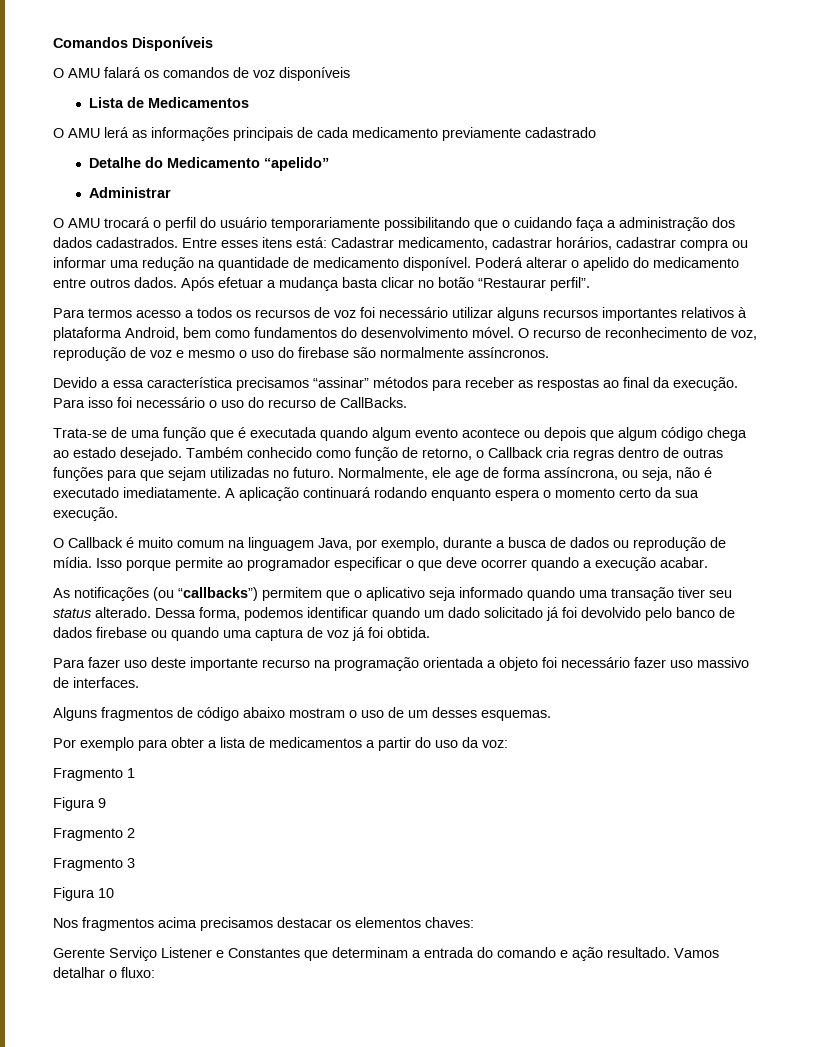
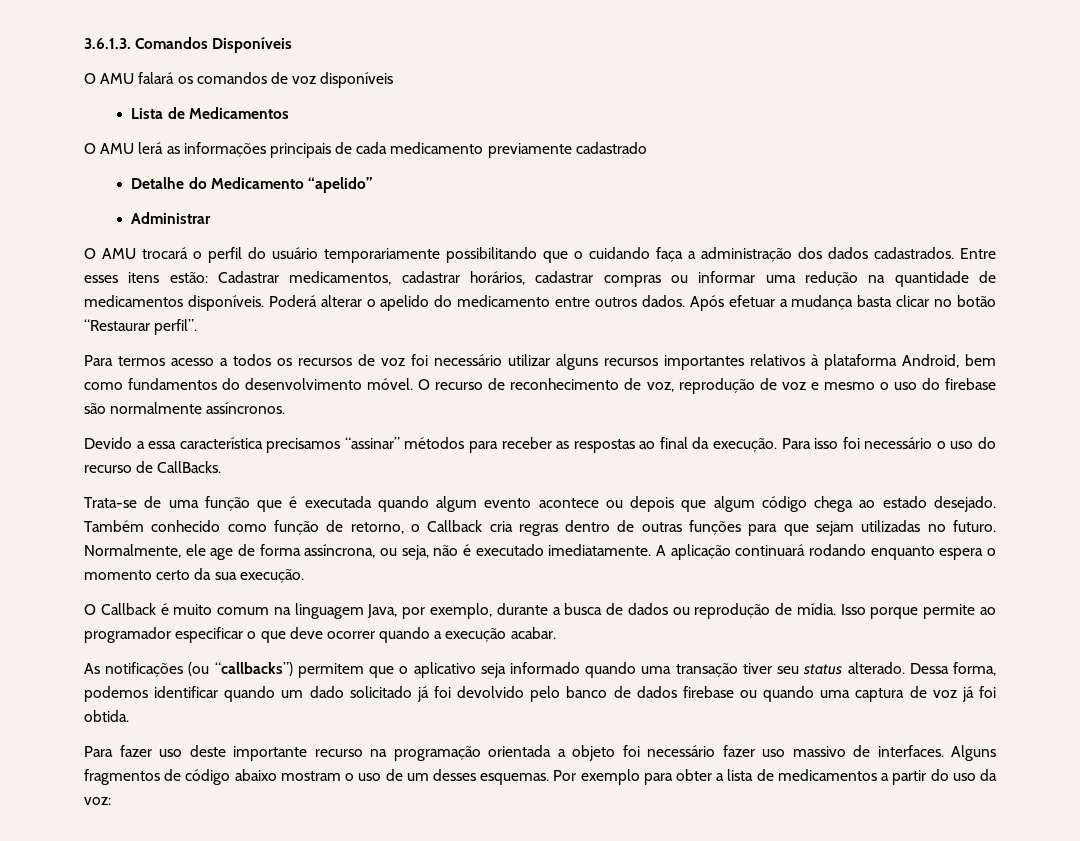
(53, 42) none -> [84,38,131,49] 3.6.1.3.
[296,237,488,250] está: Cadastrar medicamento, -> [169,271,392,285] estão: Cadastrar medicamentos,
[680,239,729,251] compra -> [603,275,661,287] compras
[313,257,471,271] medicamento disponível. -> [84,295,264,311] medicamentos disponíveis.
(139, 682) // -> (944, 751) none
(551, 715) // -> (550, 779) none
[53,768,135,781] [53,797,106,811] [53,828,135,841] [53,858,135,871] [53,887,114,901] [53,917,474,931] [53,947,719,961] [53,967,155,978] // Fragmento 1 // Figura 9 // Fragmento 2 // Fragmento 3 // Figura 10 // Nos fragmentos acima precisamos destacar os elementos chaves: // Gerente Serviço Listener e Constantes que determinam a entrada do comando e ação resultado. Vamos detalhar o fluxo: -> (111, 801) none

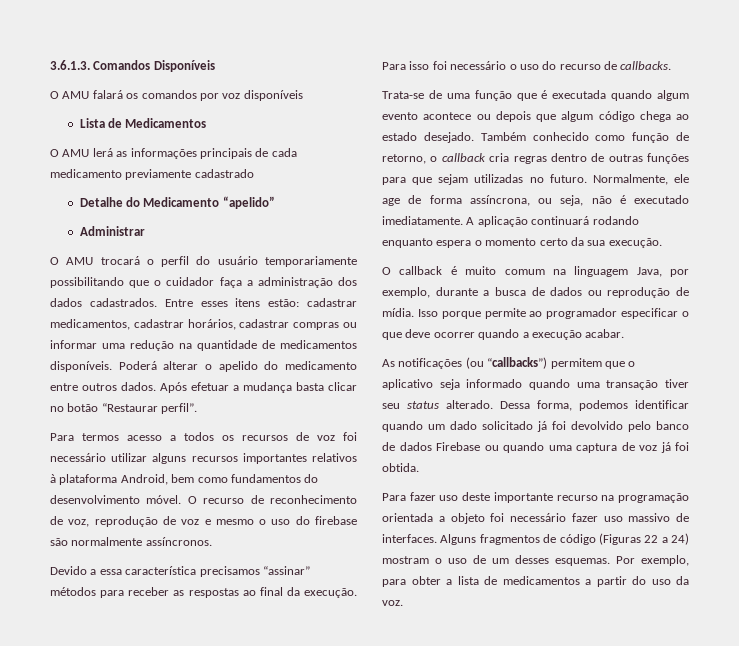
[270,72,288,84] de -> [199,93,219,101] por
[589,247,650,259] cuidando -> [166,277,215,286] cuidador
[218,271,279,283] Cadastrar -> [307,298,358,307] cadastrar
[157,461,222,473] CallBacks. -> [620,61,672,70] callbacks.
[427,520,483,532] Callback -> [441,153,486,162] callback
[100,603,156,615] Callback -> [399,266,443,275] callback
[682,686,734,698] firebase -> [436,442,480,451] Firebase
[234,769,277,781] abaixo -> [598,533,689,545] (Figuras 22 a 24)
[580,769,640,785] exemplo -> [641,555,689,566] exemplo,
[84,797,111,805] voz: -> [382,600,403,606] voz.

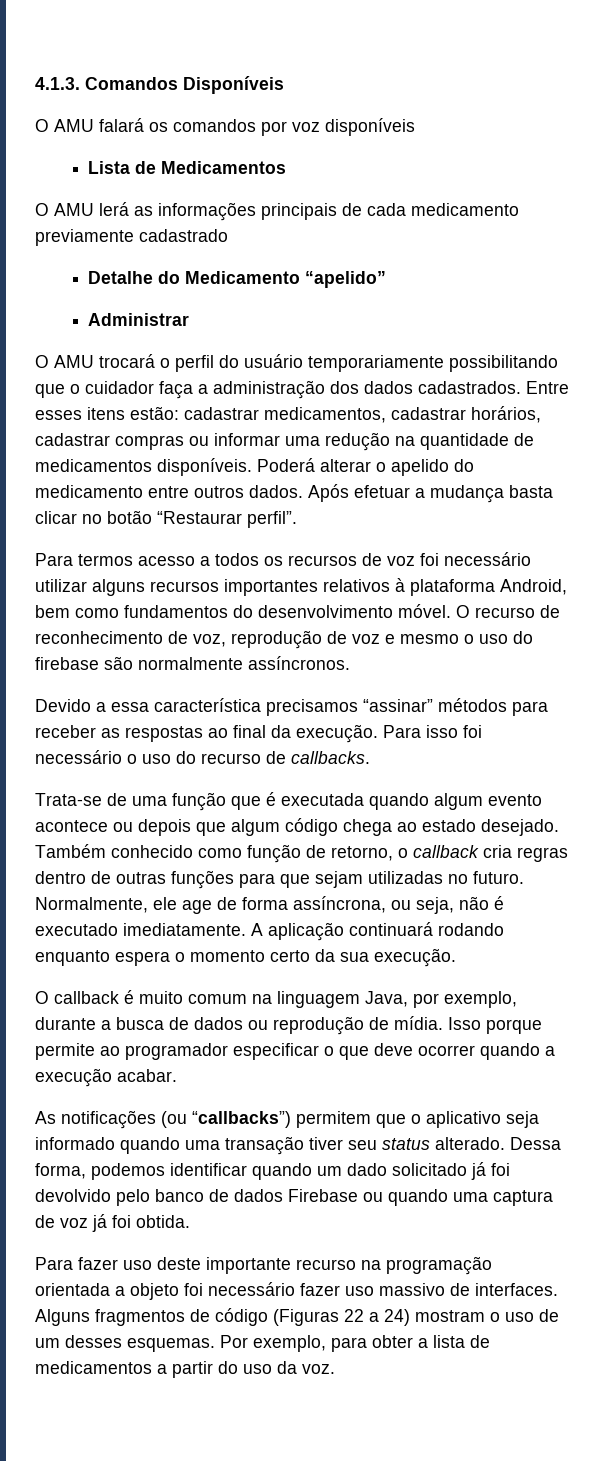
[50,60,90,70] 3.6.1.3. -> [35,77,80,90] 4.1.3.

